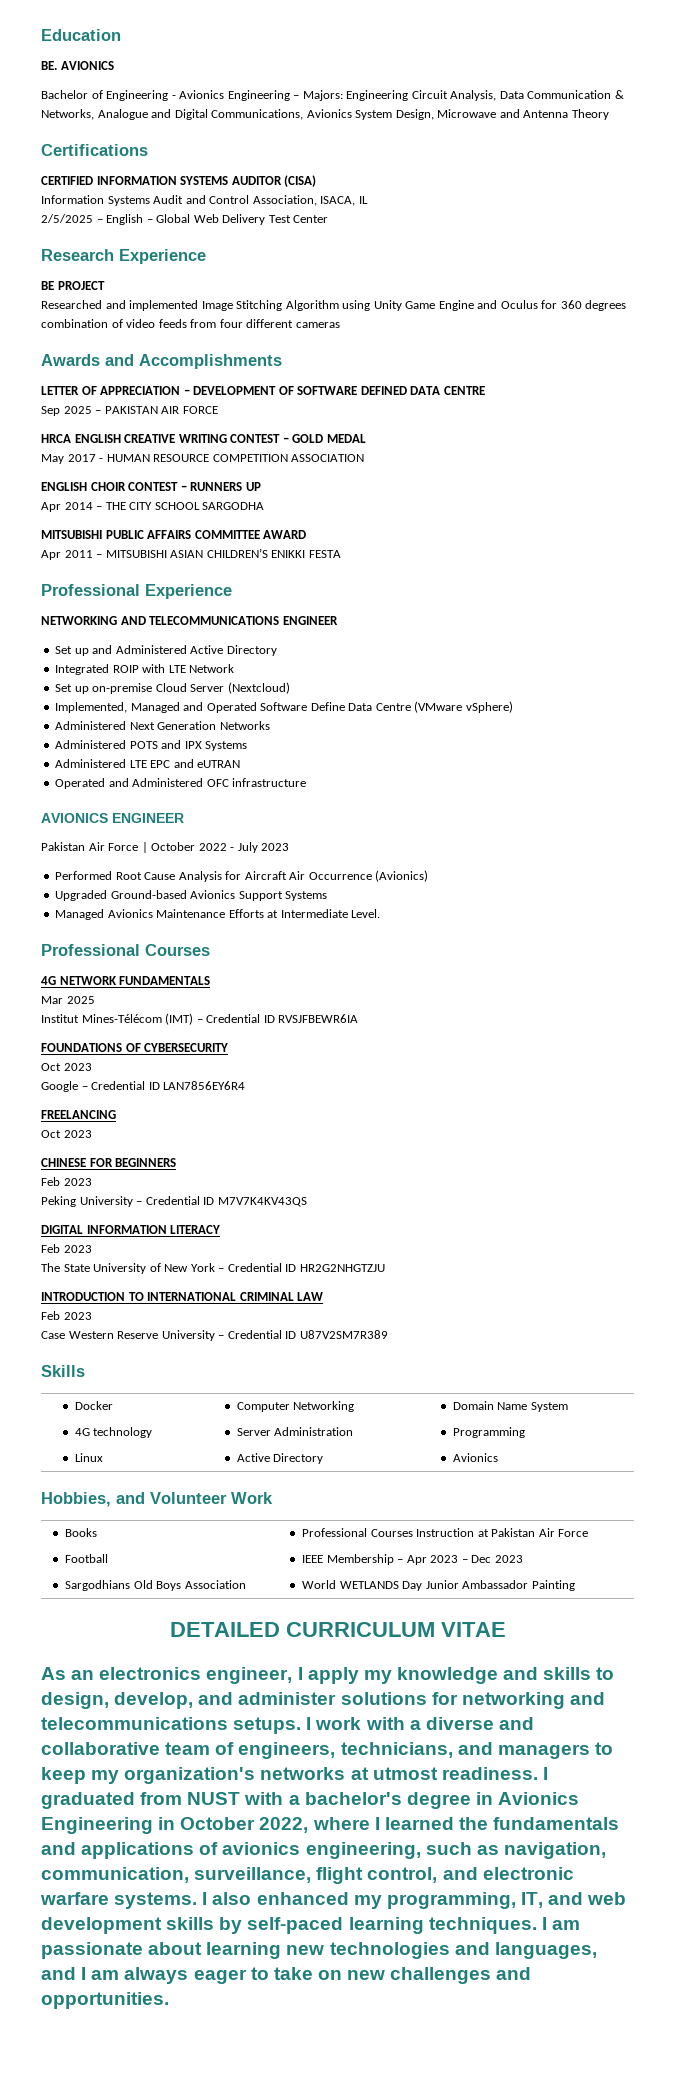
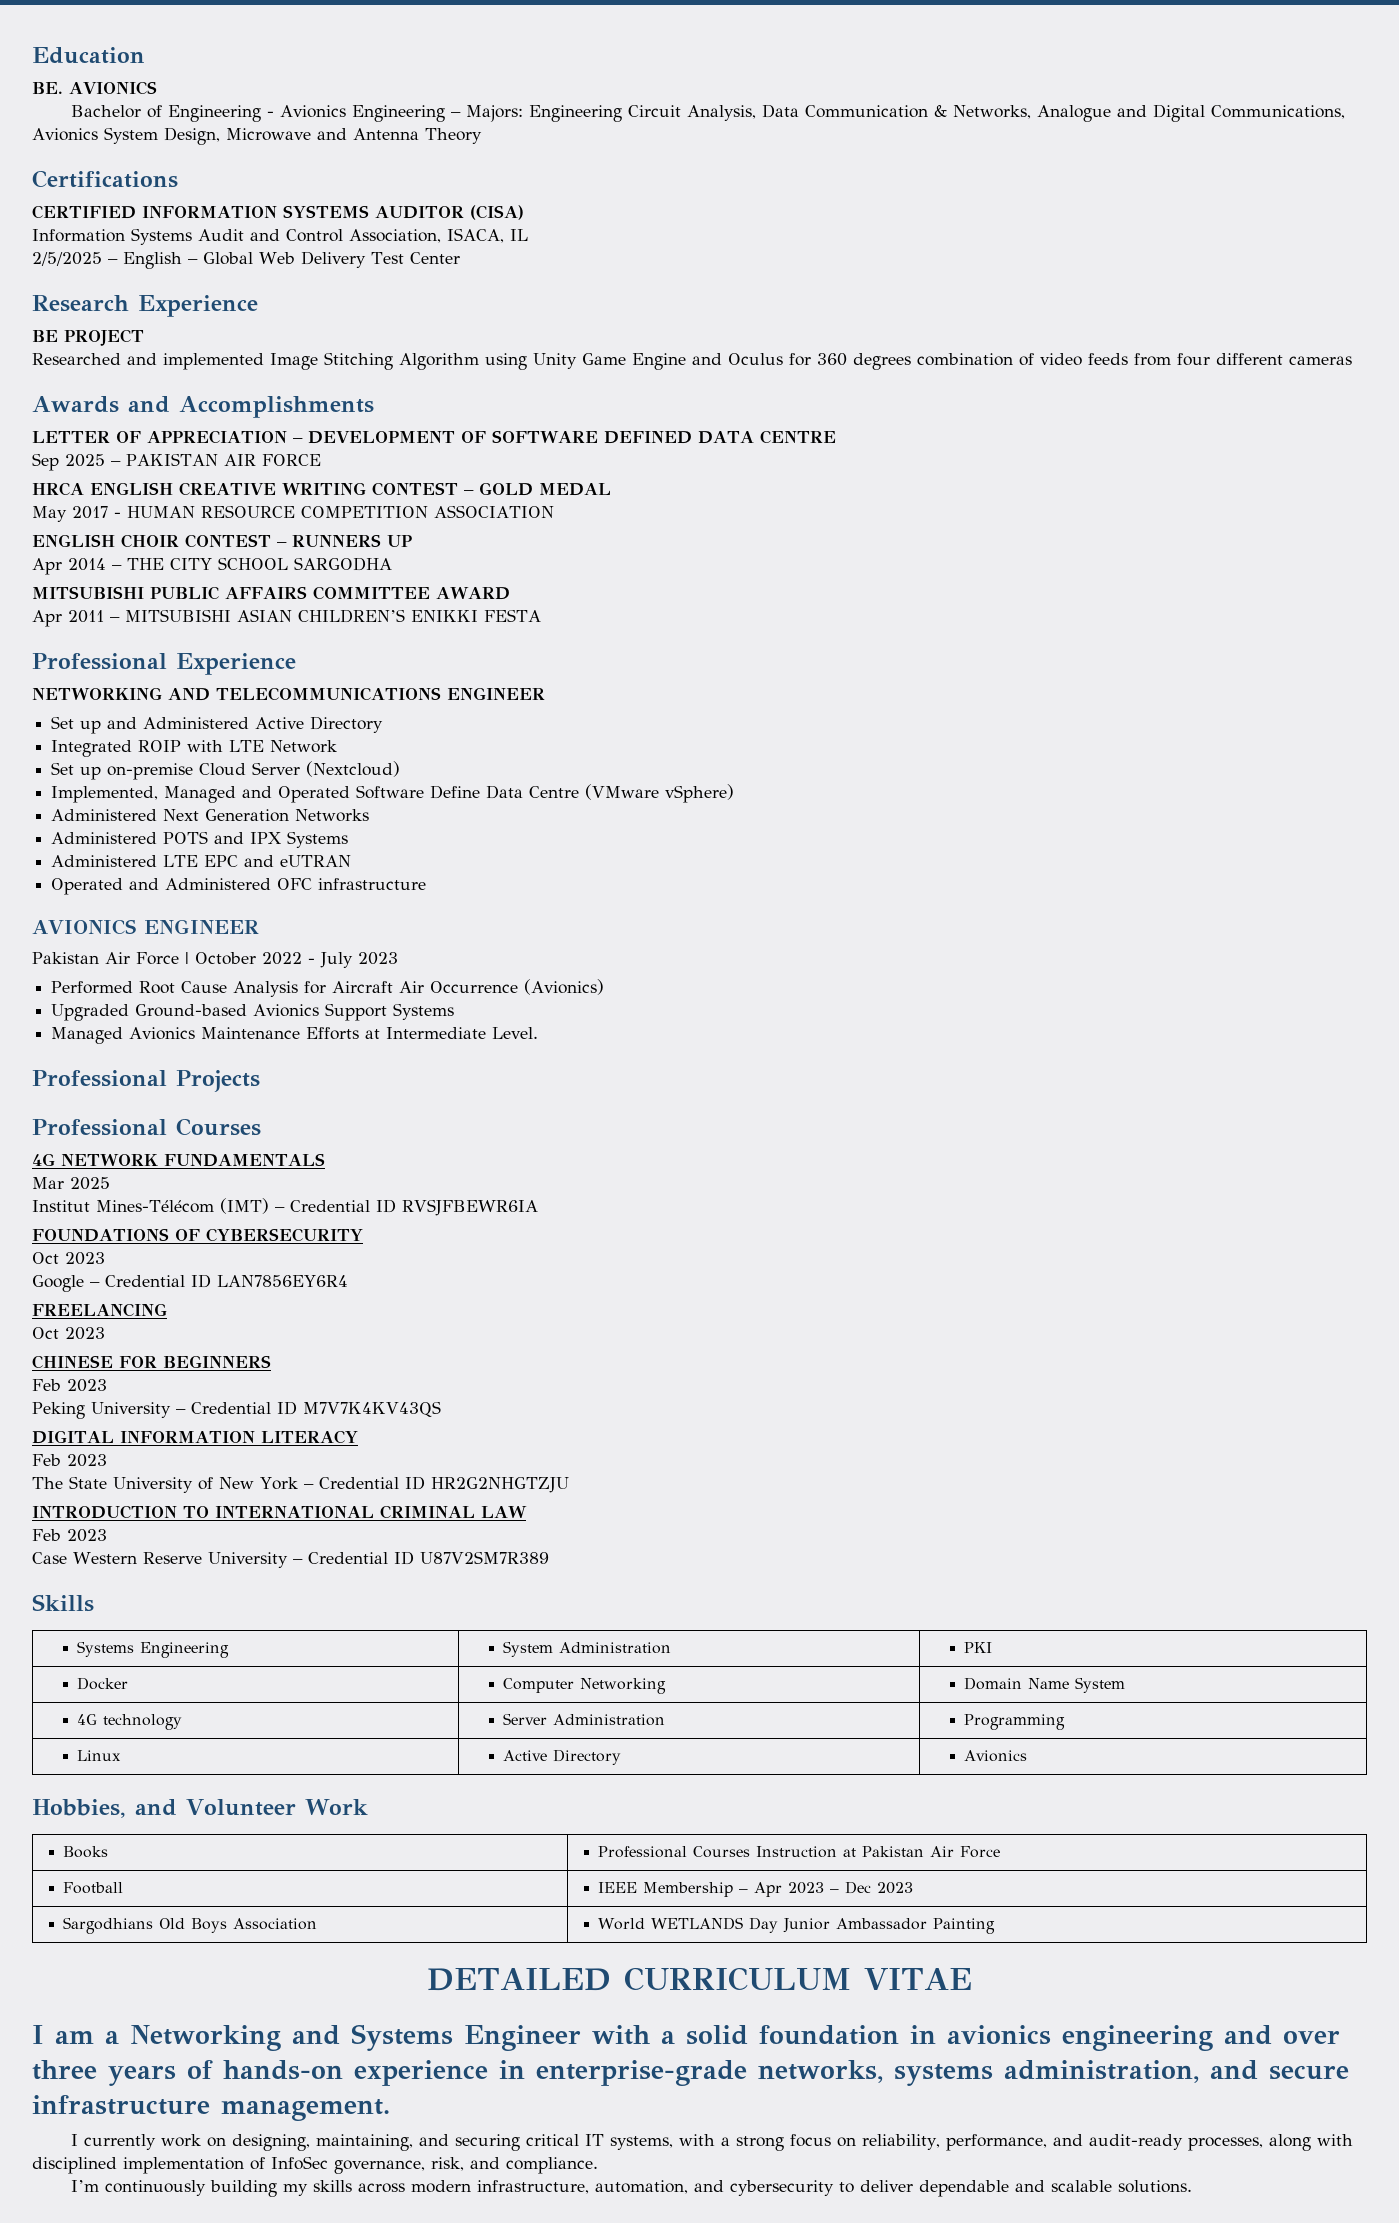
(381, 913) none -> [32,1070,260,1092] // Professional Projects
(85, 1371) none -> [77,1641,230,1658] [503,1641,672,1657] [964,1642,993,1653] // Systems Engineering | System Administration | PKI
[41,1667,615,1684] [41,1692,605,1709] [41,1717,534,1734] [41,1742,613,1759] [41,1767,548,1784] [41,1792,580,1809] [41,1817,620,1834] [41,1842,606,1859] [41,1867,574,1884] [40,1892,627,1909] [41,1917,580,1934] [41,1942,597,1959] [41,1967,532,1984] [41,1992,169,2009] As an electronics engineer, I apply my knowledge and skills to design, develop, and administer solutions for networking and telecommunications setups. I work with a diverse and collaborative team of engineers, technicians, and managers to keep my organization's networks at utmost readiness. I graduated from NUST with a bachelor's degree in Avionics Engineering in October 2022, where I learned the fundamentals and applications of avionics engineering, such as navigation, communication, surveillance, flight control, and electronic warfare systems. I also enhanced my programming, IT, and web development skills by self-paced learning techniques. I am passionate about learning new technologies and languages, and I am always eager to take on new challenges and opportunities. -> [32,2024,1340,2051] [32,2060,1349,2086] [32,2095,390,2121] [70,2134,1353,2151] [32,2156,598,2174] [70,2180,1192,2197] I am a Networking and Systems Engineer with a solid foundation in avionics engineering and over three years of hands-on experience in enterprise-grade networks, systems administration, and secure infrastructure management. // I currently work on designing, maintaining, and securing critical IT systems, with a strong focus on reliability, performance, and audit-ready processes, along with disciplined implementation of InfoSec governance, risk, and compliance. // I’m continuously building my skills across modern infrastructure, automation, and cybersecurity to deliver dependable and scalable solutions.

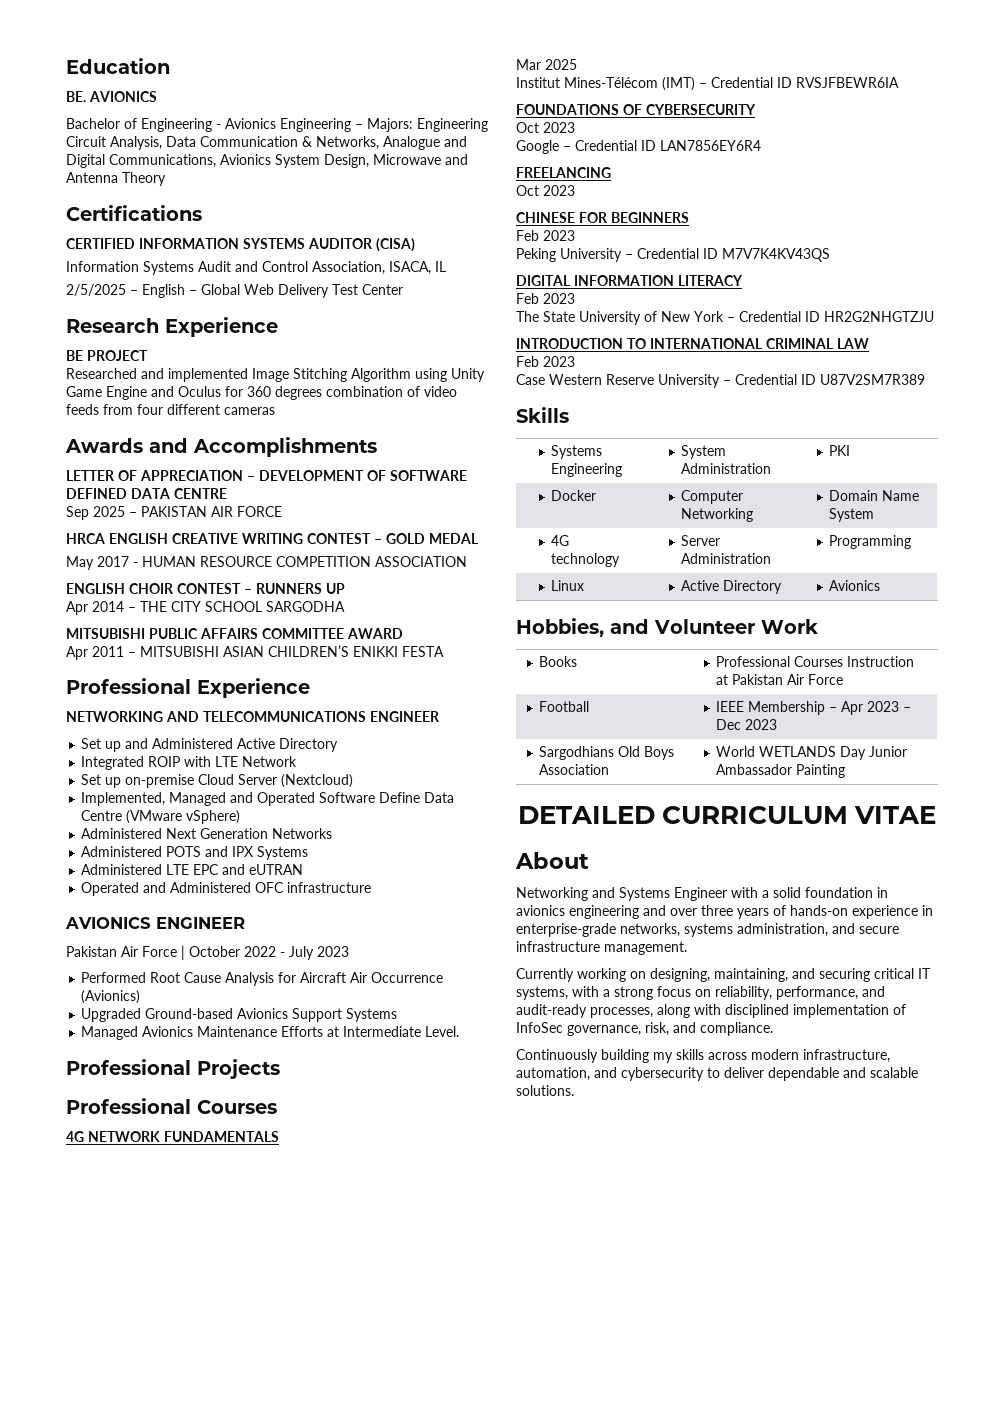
[32,2025,119,2044] I am a -> [515,852,589,869] About //
[70,2134,201,2150] I currently work -> [516,968,626,982] Currently working
[70,2180,206,2196] I’m continuously -> [516,1049,598,1063] Continuously

